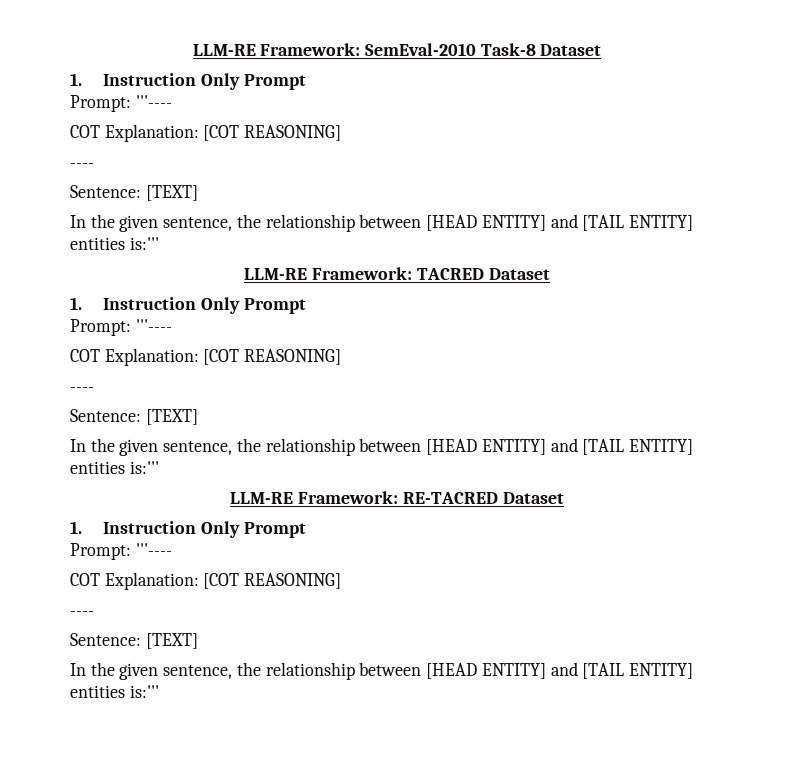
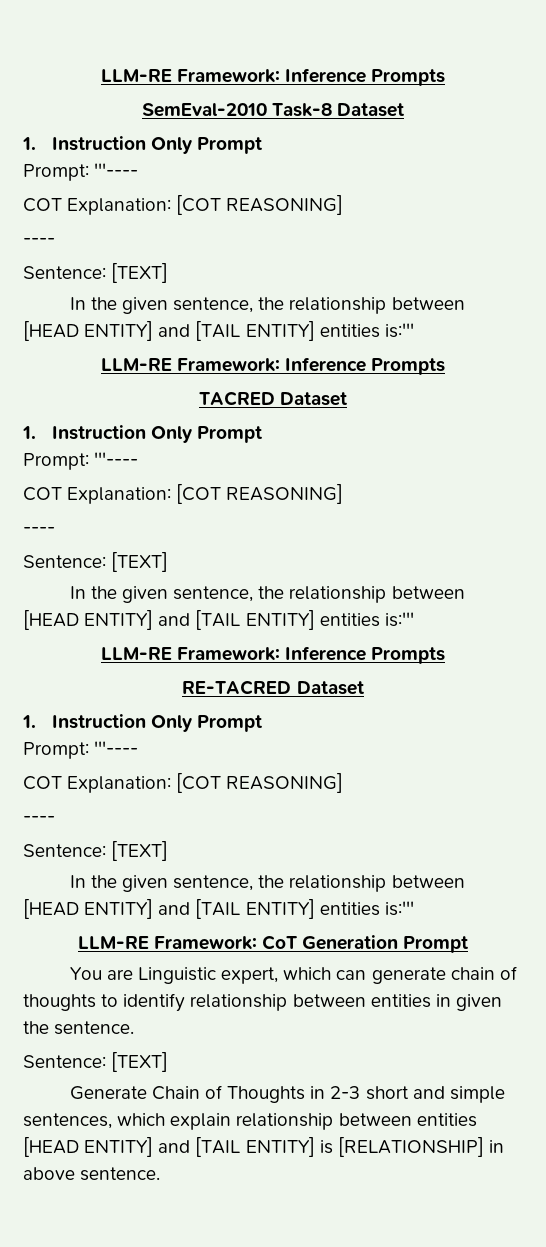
[192,43,361,56] LLM-RE Framework: -> [100,68,446,86] LLM-RE Framework: Inference Prompts //
(413, 273) none -> [285,357,446,375] Inference Prompts //
(399, 497) none -> [285,646,446,664] Inference Prompts //
(159, 691) none -> [77,935,469,953] [69,966,517,984] [23,993,502,1012] [23,1021,135,1035] [23,1052,169,1072] [69,1085,505,1103] [23,1113,477,1130] [23,1137,504,1157] [23,1167,161,1181] // LLM-RE Framework: CoT Generation Prompt // You are Linguistic expert, which can generate chain of thoughts to identify relationship between entities in given the sentence. // Sentence: [TEXT] // Generate Chain of Thoughts in 2-3 short and simple sentences, which explain relationship between entities [HEAD ENTITY] and [TAIL ENTITY] is [RELATIONSHIP] in above sentence.

